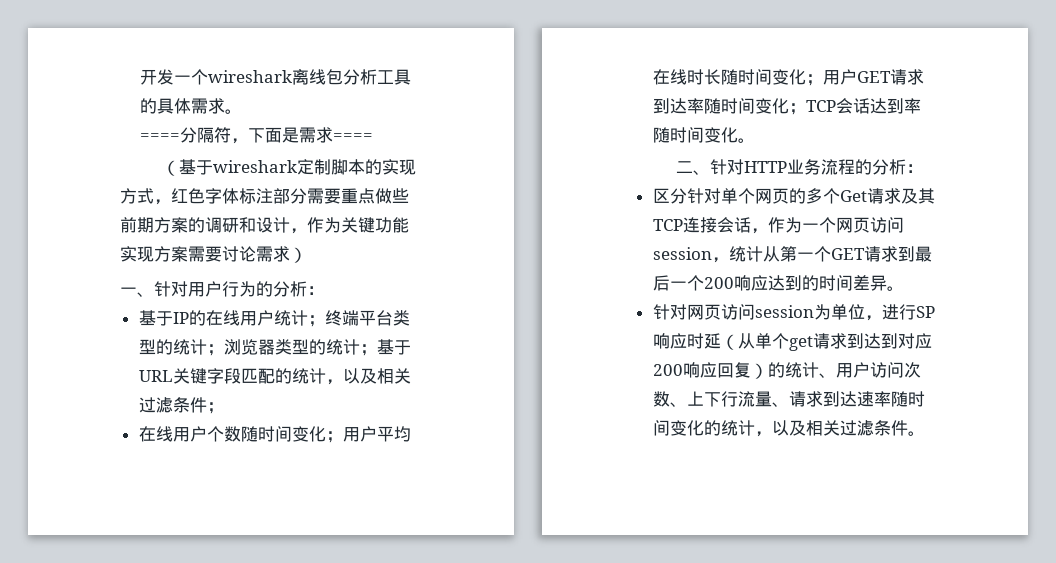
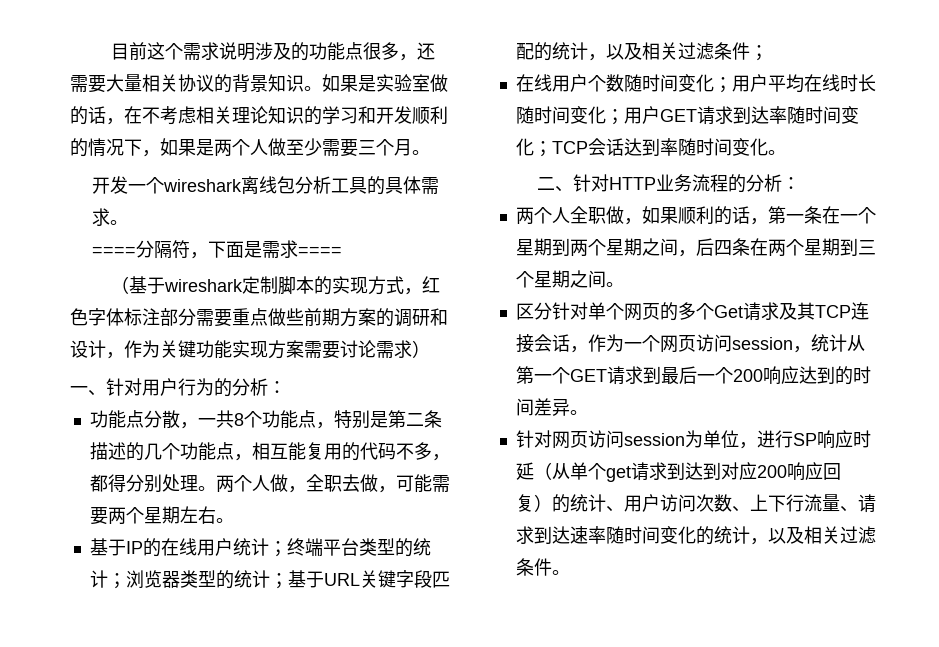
(140, 77) none -> [110,42,435,61] [70,74,448,93] [70,106,448,125] [70,138,430,157] 目前这个需求说明涉及的功能点很多，还需要大量相关协议的背景知识。如果是实验室做的话，在不考虑相关理论知识的学习和开发顺利的情况下，如果是两个人做至少需要三个月。 //
(324, 290) none -> [89,410,442,429] [89,442,450,461] [89,474,450,493] [89,506,234,525] // 功能点分散，一共8个功能点，特别是第二条描述的几个功能点，相互能复用的代码不多，都得分别处理。两个人做，全职去做，可能需要两个星期左右。
(924, 168) none -> [515,206,876,225] [515,238,876,257] [515,270,624,288] // 两个人全职做，如果顺利的话，第一条在一个星期到两个星期之间，后四条在两个星期到三个星期之间。

